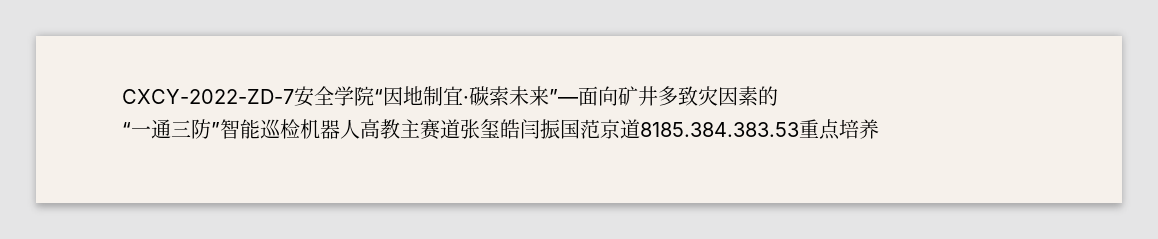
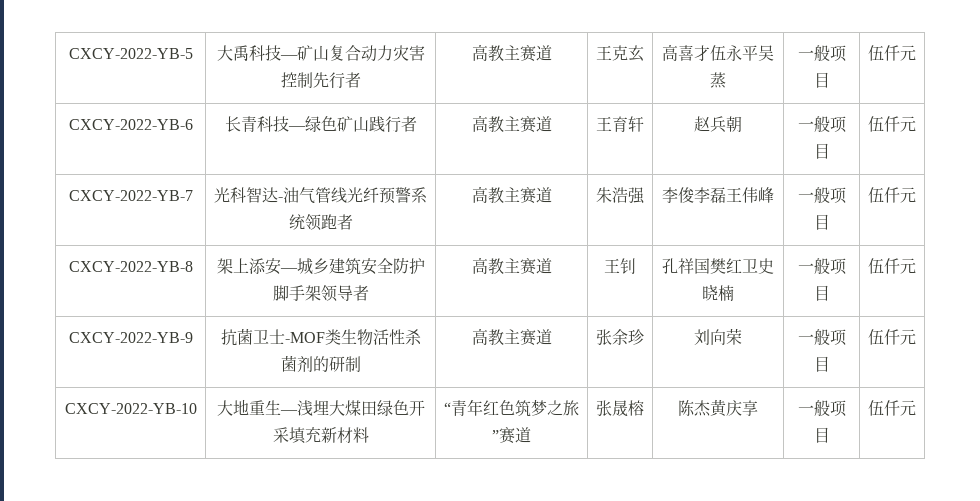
[122,86,778,107] [122,119,879,140] CXCY-2022-ZD-7安全学院“因地制宜·碳索未来”—面向矿井多致灾因素的 // “一通三防”智能巡检机器人高教主赛道张玺皓闫振国范京道8185.384.383.53重点培养 -> [68,48,193,59] [216,45,425,62] [280,72,361,89] [471,44,552,62] [596,45,644,62] [662,44,774,61] [710,72,726,89] [797,45,847,62] [813,72,830,88] [868,45,916,61] [68,119,193,130] [224,116,417,133] [471,115,552,133] [596,116,644,132] [694,116,742,133] [797,116,847,133] [813,143,830,159] [868,116,916,132] [68,190,193,201] [214,187,427,204] [288,214,353,231] [471,186,552,204] [596,187,645,204] [662,187,774,203] [797,187,847,204] [813,214,830,230] [868,187,916,203] [68,261,193,272] [216,257,425,275] [272,285,369,302] [471,257,552,275] [604,258,636,274] [662,258,774,274] [702,284,734,301] [797,258,847,275] [813,285,830,301] [868,258,916,274] [68,332,193,343] [220,328,421,346] [280,355,361,373] [471,328,552,346] [596,329,644,345] [694,328,742,346] [797,329,847,346] [813,356,830,372] [868,329,916,345] [64,403,197,414] [216,399,425,416] [272,427,369,444] [443,399,579,417] [491,427,531,444] [596,400,644,417] [678,399,758,417] [797,400,847,417] [813,427,830,443] [868,400,916,416] CXCY-2022-YB-5 | 大禹科技—矿山复合动力灾害控制先行者 | 高教主赛道 | 王克玄 | 高喜才伍永平吴蒸 | 一般项目 | 伍仟元 // CXCY-2022-YB-6 | 长青科技—绿色矿山践行者 | 高教主赛道 | 王育轩 | 赵兵朝 | 一般项目 | 伍仟元 // CXCY-2022-YB-7 | 光科智达-油气管线光纤预警系统领跑者 | 高教主赛道 | 朱浩强 | 李俊李磊王伟峰 | 一般项目 | 伍仟元 // CXCY-2022-YB-8 | 架上添安—城乡建筑安全防护脚手架领导者 | 高教主赛道 | 王钊 | 孔祥国樊红卫史晓楠 | 一般项目 | 伍仟元 // CXCY-2022-YB-9 | 抗菌卫士-MOF类生物活性杀菌剂的研制 | 高教主赛道 | 张余珍 | 刘向荣 | 一般项目 | 伍仟元 // CXCY-2022-YB-10 | 大地重生—浅埋大煤田绿色开采填充新材料 | “青年红色筑梦之旅”赛道 | 张晟榕 | 陈杰黄庆享 | 一般项目 | 伍仟元

